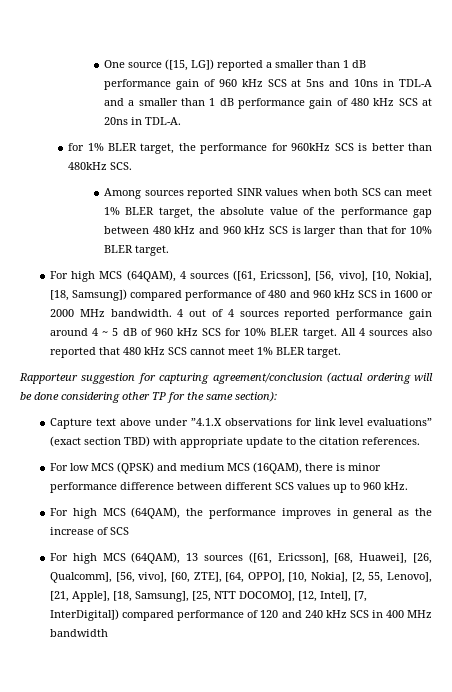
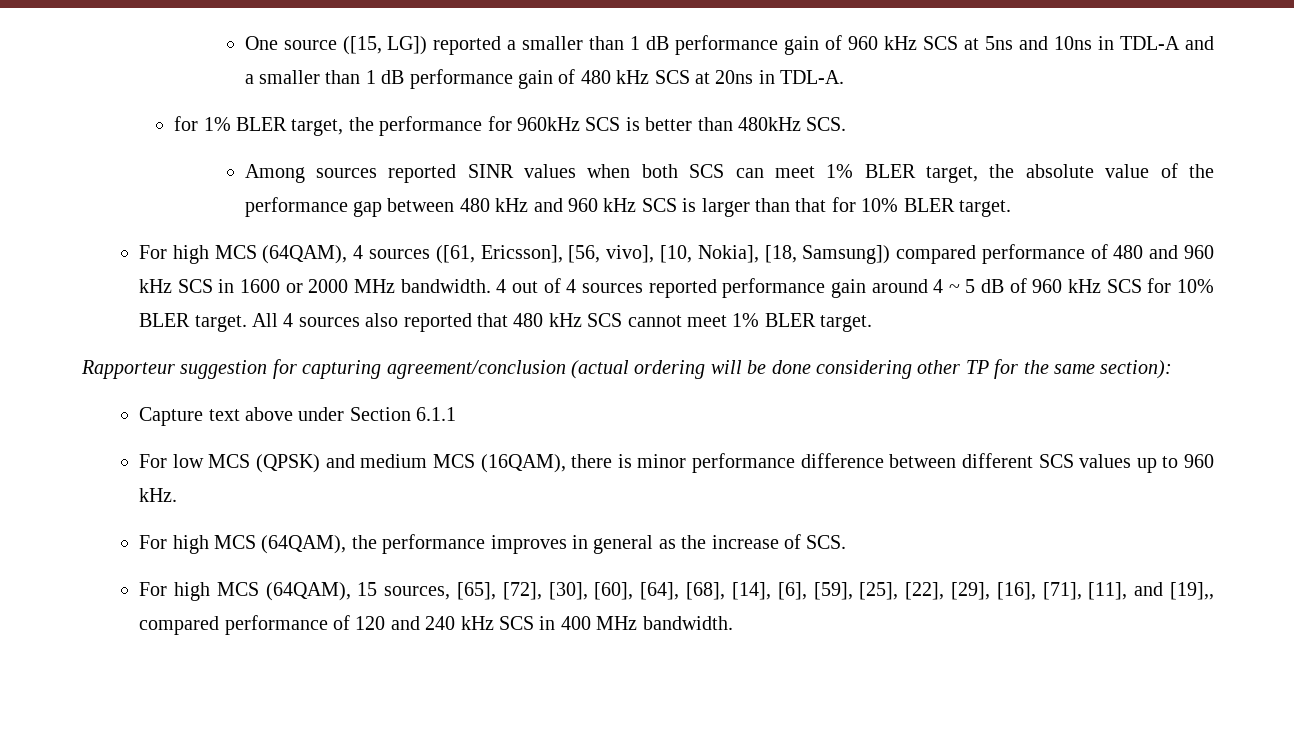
[191,418,433,426] [50,436,421,448] ”4.1.X observations for link level evaluations” (exact section TBD) with appropriate update to the citation references. -> [349,407,457,421] Section 6.1.1
[110,527,130,535] [50,552,433,564] [50,572,433,583] [50,591,368,602] [50,609,120,621] SCS // For high MCS (64QAM), 13 sources ([61, Ericsson], [68, Huawei], [26, Qualcomm], [56, vivo], [60, ZTE], [64, OPPO], [10, Nokia], [2, 55, Lenovo], [21, Apple], [18, Samsung], [25, NTT DOCOMO], [12, Intel], [7, InterDigital]) -> [806,535,847,549] [139,582,1214,601] SCS. // For high MCS (64QAM), 15 sources, [65], [72], [30], [60], [64], [68], [14], [6], [59], [25], [22], [29], [16], [71], [11], and [19],,
[50,629,109,637] bandwidth -> [642,616,733,630] bandwidth.

